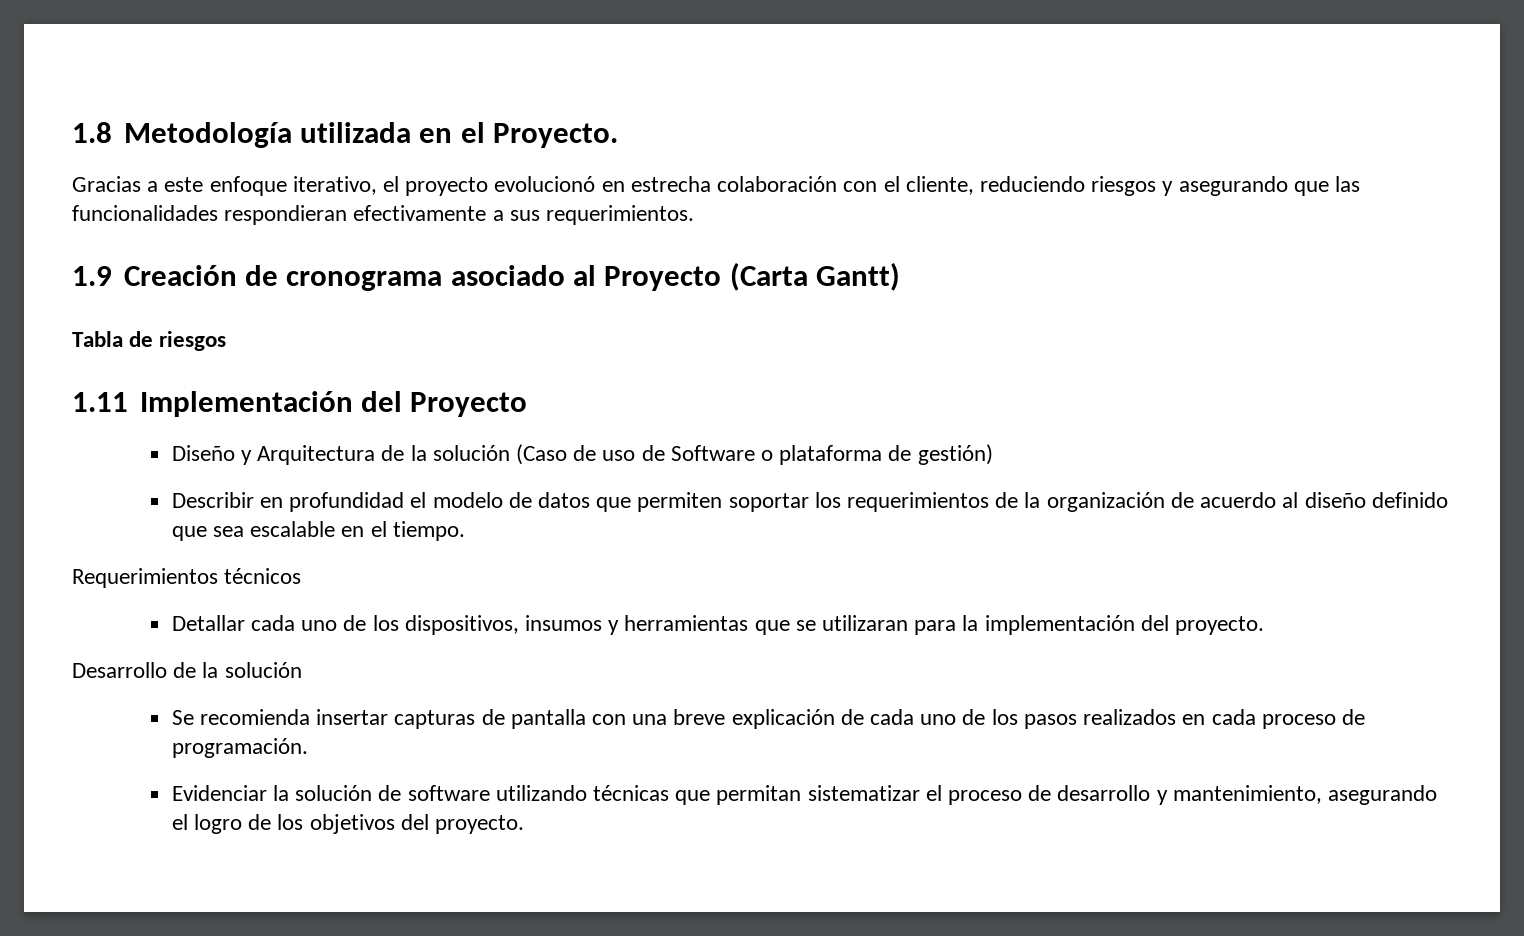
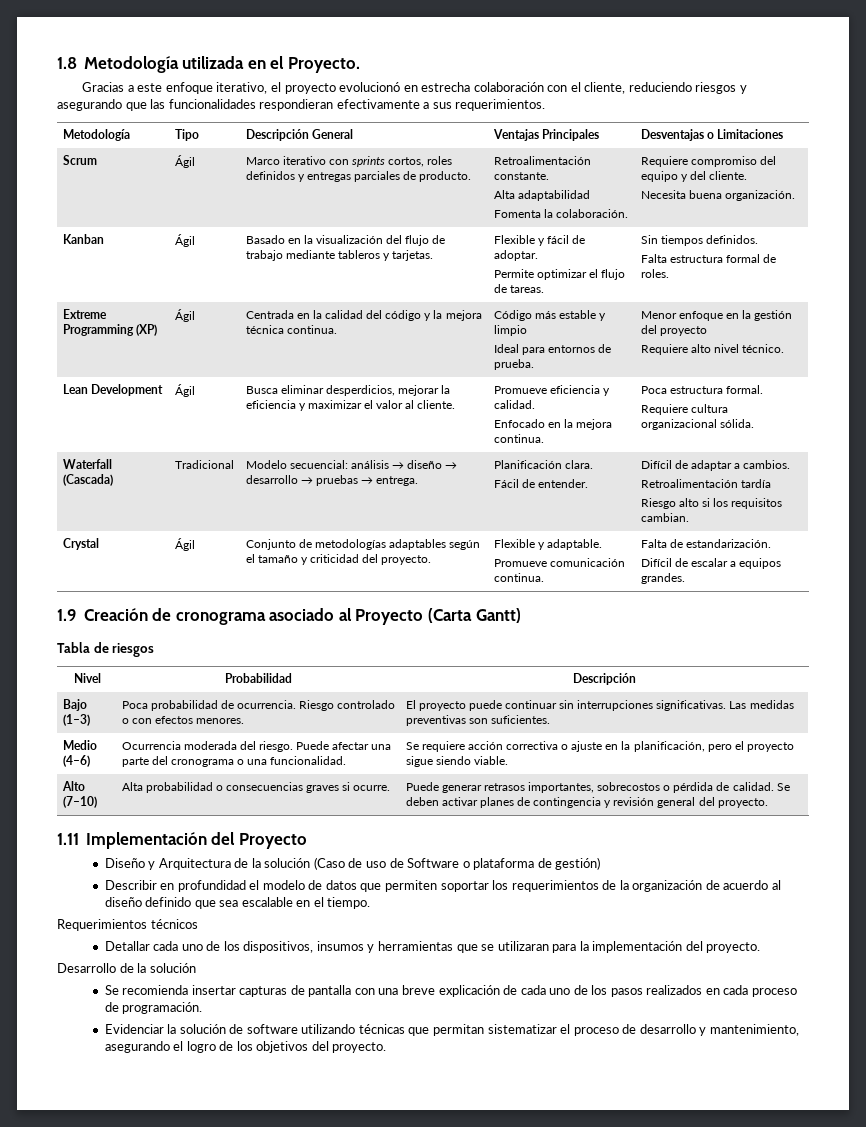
(695, 215) none -> [62,129,130,141] [174,129,199,141] [245,129,353,141] [492,129,599,141] [640,129,783,141] [62,155,97,165] [174,155,195,168] [245,156,453,167] [245,171,472,182] [493,156,591,165] [493,172,549,180] [493,190,590,201] [493,209,628,218] [640,156,776,167] [640,171,747,182] [640,190,795,201] [62,234,104,244] [174,234,195,247] [245,235,446,246] [245,250,434,261] [493,235,585,246] [493,250,538,261] [493,269,625,280] [493,284,544,293] [640,235,758,246] [640,254,776,263] [640,269,669,278] [62,309,107,319] [62,324,157,336] [174,309,195,322] [245,310,482,321] [245,325,337,334] [493,310,606,321] [493,325,527,336] [493,344,611,355] [493,359,534,370] [640,310,793,321] [640,325,707,336] [640,344,784,355] [62,384,163,396] [174,384,195,397] [245,385,451,396] [245,400,456,411] [493,385,610,396] [493,400,535,409] [493,419,612,430] [493,434,544,443] [640,385,763,394] [640,404,728,415] [640,419,754,430] [62,459,112,469] [62,474,113,486] [174,460,234,469] [245,460,458,469] [245,475,419,486] [493,460,593,469] [493,479,588,488] [640,460,791,471] [640,479,771,488] [640,498,783,509] [640,513,689,522] [62,538,99,550] [174,538,195,551] [245,539,481,550] [245,554,432,565] [493,539,602,550] [493,558,625,567] [493,573,544,582] [640,539,771,548] [640,558,782,569] [640,573,685,584] // Metodología | Tipo | Descripción General | Ventajas Principales | Desventajas o Limitaciones // Scrum | Ágil | Marco iterativo con sprints cortos, roles definidos y entregas parciales de producto. | Retroalimentación constante. // Alta adaptabilidad // Fomenta la colaboración. | Requiere compromiso del equipo y del cliente. // Necesita buena organización. // Kanban | Ágil | Basado en la visualización del flujo de trabajo mediante tableros y tarjetas. | Flexible y fácil de adoptar. // Permite optimizar el flujo de tareas. | Sin tiempos definidos. // Falta estructura formal de roles. // Extreme Programming (XP) | Ágil | Centrada en la calidad del código y la mejora técnica continua. | Código más estable y limpio // Ideal para entornos de prueba. | Menor enfoque en la gestión del proyecto // Requiere alto nivel técnico. // Lean Development | Ágil | Busca eliminar desperdicios, mejorar la eficiencia y maximizar el valor al cliente. | Promueve eficiencia y calidad. // Enfocado en la mejora continua. | Poca estructura formal. // Requiere cultura organizacional sólida. // Waterfall (Cascada) | Tradicional | Modelo secuencial: análisis → diseño → desarrollo → pruebas → entrega. | Planificación clara. // Fácil de entender. | Difícil de adaptar a cambios. // Retroalimentación tardía // Riesgo alto si los requisitos cambian. // Crystal | Ágil | Conjunto de metodologías adaptables según el tamaño y criticidad del proyecto. | Flexible y adaptable. // Promueve comunicación continua. | Falta de estandarización. // Difícil de escalar a equipos grandes.
(227, 341) none -> [73,673,101,683] [225,673,292,683] [573,673,636,685] [62,699,87,711] [62,714,90,726] [121,700,396,711] [121,716,244,724] [405,700,794,711] [405,715,550,726] [62,740,97,750] [62,755,90,767] [121,741,392,752] [121,756,347,767] [405,741,794,752] [405,756,508,767] [61,781,85,791] [62,796,97,808] [121,782,391,793] [405,782,790,793] [405,797,768,808] // Nivel | Probabilidad | Descripción // Bajo (1–3) | Poca probabilidad de ocurrencia. Riesgo controlado o con efectos menores. | El proyecto puede continuar sin interrupciones significativas. Las medidas preventivas son suficientes. // Medio (4–6) | Ocurrencia moderada del riesgo. Puede afectar una parte del cronograma o una funcionalidad. | Se requiere acción correctiva o ajuste en la planificación, pero el proyecto sigue siendo viable. // Alto (7–10) | Alta probabilidad o consecuencias graves si ocurre. | Puede generar retrasos importantes, sobrecostos o pérdida de calidad. Se deben activar planes de contingencia y revisión general del proyecto.

